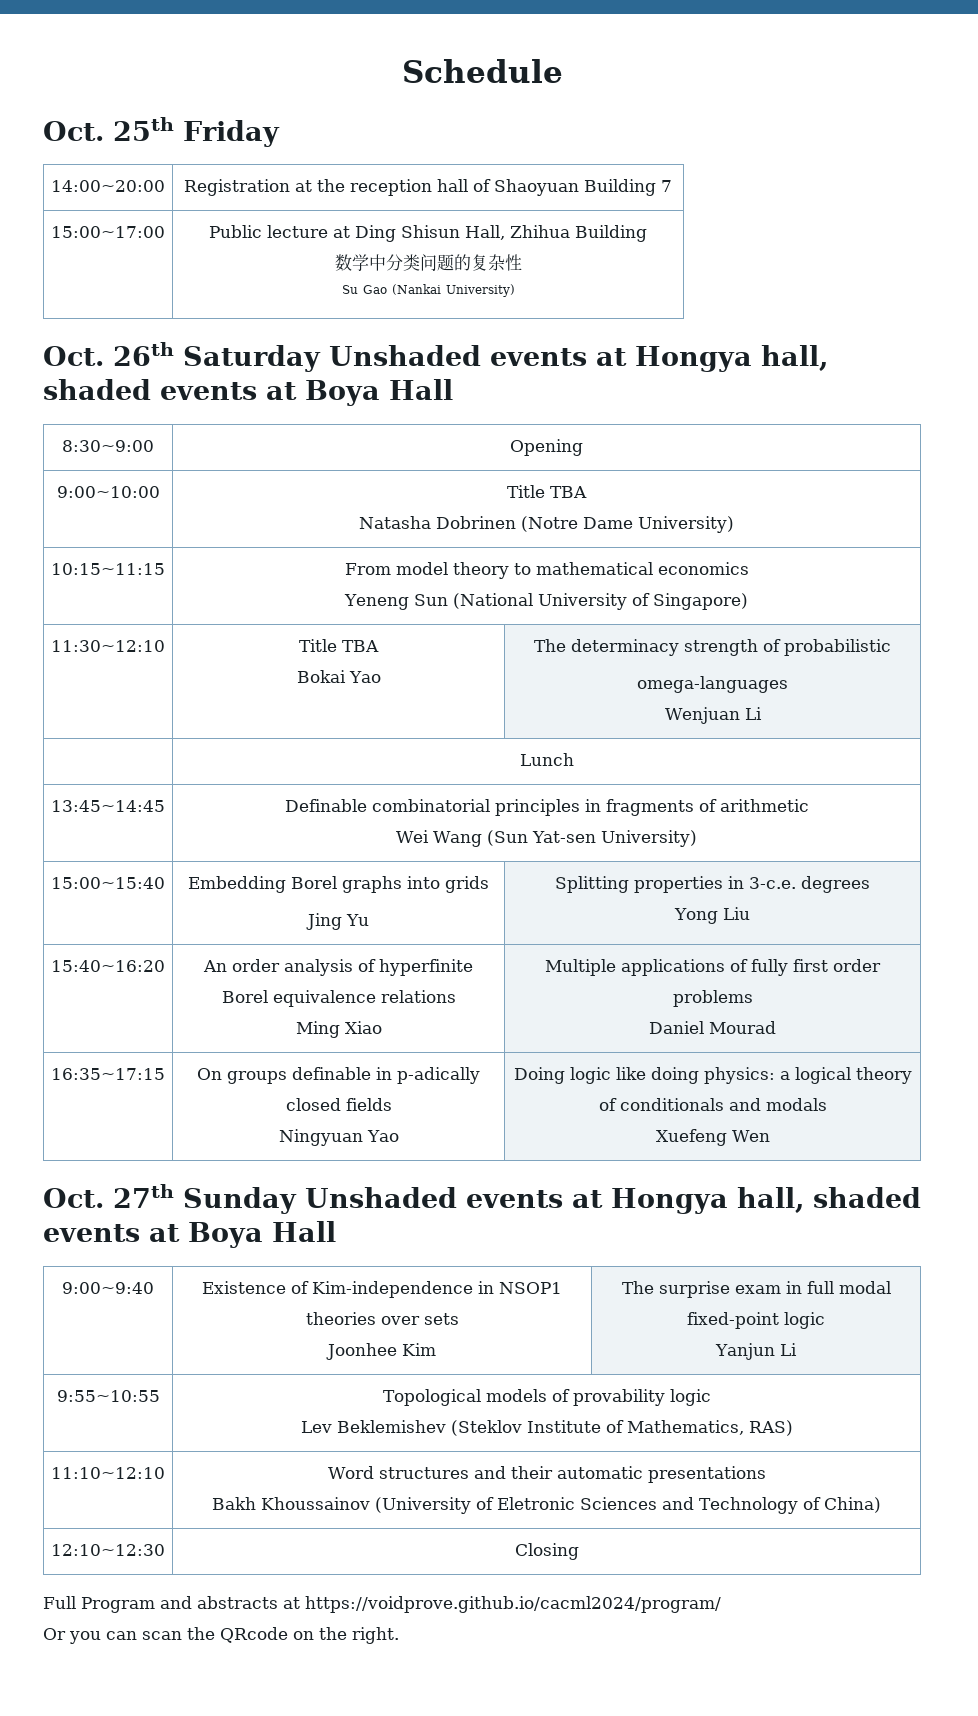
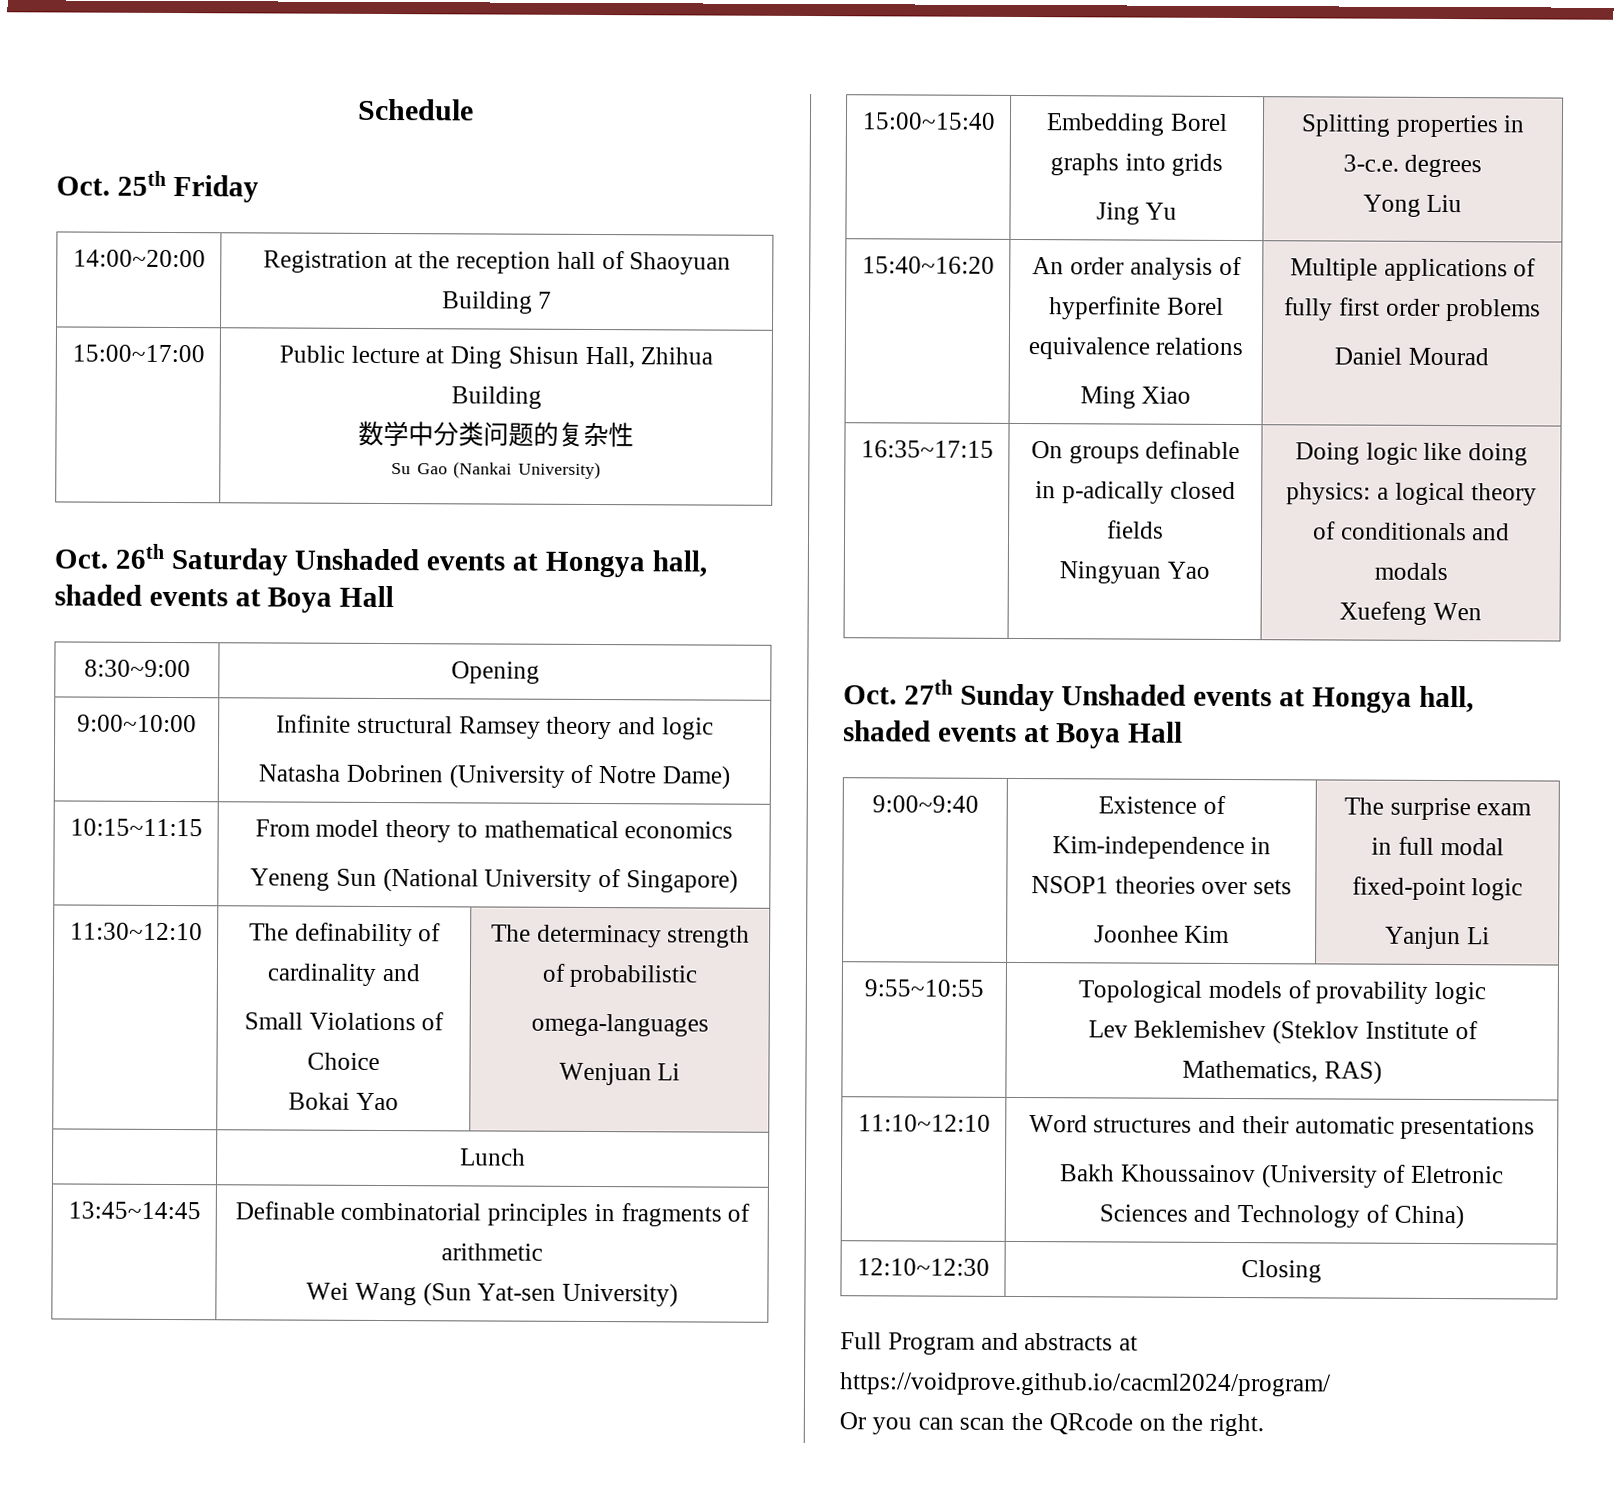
[507,485,587,498] [359,516,734,533] Title TBA // Natasha Dobrinen (Notre Dame University) -> [276,714,714,740] [258,764,730,790] Infinite structural Ramsey theory and logic // Natasha Dobrinen (University of Notre Dame)
[299,639,379,652] Title TBA -> [248,922,442,947] [267,963,420,986] [243,1012,445,1031] [307,1052,380,1070] The definability of cardinality and // Small Violations of Choice

